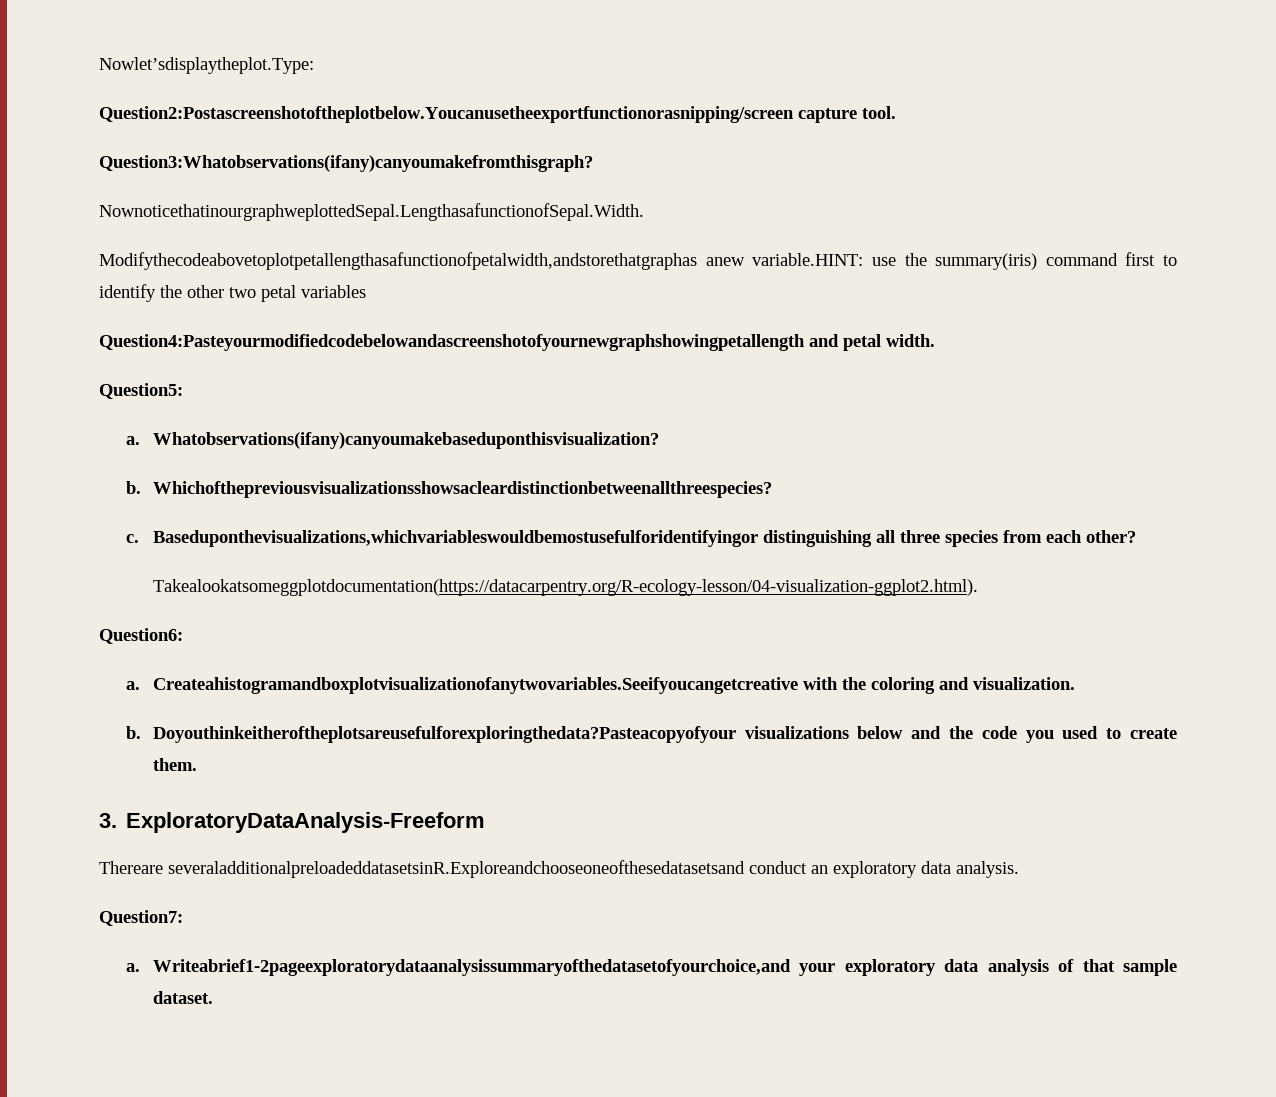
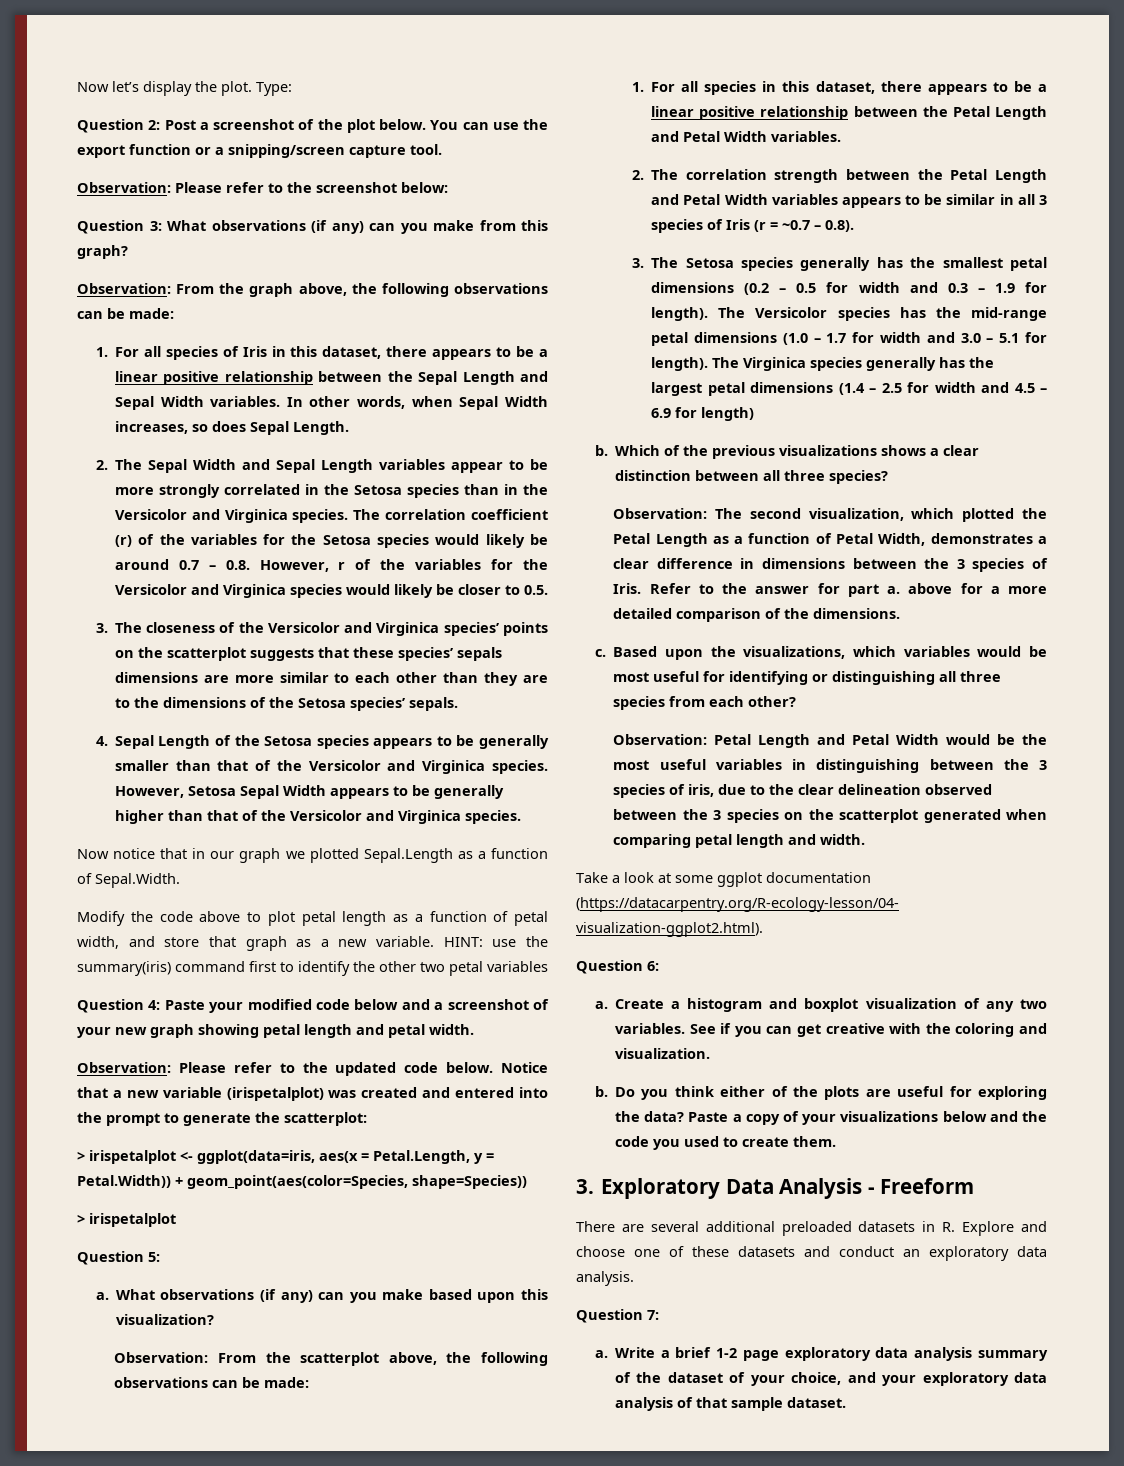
[99,57,314,74] [99,106,896,123] [99,155,593,172] [99,203,644,221] [99,252,864,270] Nowlet’sdisplaytheplot.Type: // Question2:Postascreenshotoftheplotbelow.Youcanusetheexportfunctionorasnipping/screen capture tool. // Question3:Whatobservations(ifany)canyoumakefromthisgraph? // NownoticethatinourgraphweplottedSepal.LengthasafunctionofSepal.Width. // Modifythecodeabovetoplotpetallengthasafunctionofpetalwidth,andstorethatgraphas anew variable.HINT: -> [77,81,292,96] [77,119,548,133] [77,144,442,158] [77,182,448,193] [77,220,548,234] [77,245,128,259] [77,283,548,297] [77,308,174,319] [95,346,548,360] [114,371,548,385] [114,396,548,410] [114,421,349,435] [95,459,548,473] [114,484,548,498] [114,509,548,523] [114,534,548,548] [114,559,548,572] [114,584,548,598] [95,622,549,636] [114,647,502,661] [114,672,549,686] [114,697,458,711] [95,735,549,749] [114,760,549,774] [114,785,504,799] [114,810,521,824] [77,848,548,863] [77,873,180,888] [77,911,548,926] [77,936,483,951] Now let’s display the plot. Type: // Question 2: Post a screenshot of the plot below. You can use the export function or a snipping/screen capture tool. // Observation: Please refer to the screenshot below: // Question 3: What observations (if any) can you make from this graph? // Observation: From the graph above, the following observations can be made: // 1. For all species of Iris in this dataset, there appears to be a linear positive relationship between the Sepal Length and Sepal Width variables. In other words, when Sepal Width increases, so does Sepal Length. // 2. The Sepal Width and Sepal Length variables appear to be more strongly correlated in the Setosa species than in the Versicolor and Virginica species. The correlation coefficient (r) of the variables for the Setosa species would likely be around 0.7 – 0.8. However, r of the variables for the Versicolor and Virginica species would likely be closer to 0.5. // 3. The closeness of the Versicolor and Virginica species’ points on the scatterplot suggests that these species’ sepals dimensions are more similar to each other than they are to the dimensions of the Setosa species’ sepals. // 4. Sepal Length of the Setosa species appears to be generally smaller than that of the Versicolor and Virginica species. However, Setosa Sepal Width appears to be generally higher than that of the Versicolor and Virginica species. // Now notice that in our graph we plotted Sepal.Length as a function of Sepal.Width. // Modify the code above to plot petal length as a function of petal width, and store that graph as a new variable. HINT:
[99,334,935,351] [99,383,183,399] [125,432,659,449] [125,481,772,498] [125,530,758,547] Question4:Pasteyourmodifiedcodebelowandascreenshotofyournewgraphshowingpetallength and petal width. // Question5: // a. Whatobservations(ifany)canyoumakebaseduponthisvisualization? // b. Whichofthepreviousvisualizationsshowsacleardistinctionbetweenallthreespecies? // c. Baseduponthevisualizations,whichvariableswouldbemostusefulforidentifyingor -> [77,999,549,1013] [77,1024,474,1038] [77,1062,548,1076] [77,1087,549,1101] [77,1112,367,1126] [77,1150,494,1164] [77,1175,527,1189] [77,1213,176,1227] [77,1251,160,1265] [95,1289,548,1303] [115,1314,214,1325] [114,1352,548,1366] [114,1377,310,1388] [631,81,1047,95] [651,106,1047,120] [651,131,842,142] [631,169,1047,183] [651,194,1047,208] [651,219,855,233] [631,257,1047,271] [651,282,1047,295] [651,307,1047,321] [651,332,1047,346] [651,357,995,371] [651,382,1047,396] [651,407,755,421] [594,445,979,459] [614,470,888,484] [613,508,1047,522] [613,533,1047,547] [613,558,1048,572] [613,583,1047,597] [613,608,901,622] [594,646,1047,660] [613,671,829,685] Question 4: Paste your modified code below and a screenshot of your new graph showing petal length and petal width. // Observation: Please refer to the updated code below. Notice that a new variable (irispetalplot) was created and entered into the prompt to generate the scatterplot: // > irispetalplot <- ggplot(data=iris, aes(x = Petal.Length, y = Petal.Width)) + geom_point(aes(color=Species, shape=Species)) // > irispetalplot // Question 5: // a. What observations (if any) can you make based upon this visualization? // Observation: From the scatterplot above, the following observations can be made: // 1. For all species in this dataset, there appears to be a linear positive relationship between the Petal Length and Petal Width variables. // 2. The correlation strength between the Petal Length and Petal Width variables appears to be similar in all 3 species of Iris (r = ~0.7 – 0.8). // 3. The Setosa species generally has the smallest petal dimensions (0.2 – 0.5 for width and 0.3 – 1.9 for length). The Versicolor species has the mid-range petal dimensions (1.0 – 1.7 for width and 3.0 – 5.1 for length). The Virginica species generally has the largest petal dimensions (1.4 – 2.5 for width and 4.5 – 6.9 for length) // b. Which of the previous visualizations shows a clear distinction between all three species? // Observation: The second visualization, which plotted the Petal Length as a function of Petal Width, demonstrates a clear difference in dimensions between the 3 species of Iris. Refer to the answer for part a. above for a more detailed comparison of the dimensions. // c. Based upon the visualizations, which variables would be most useful for identifying or
[152,579,978,596] [99,628,183,644] [125,677,798,694] Takealookatsomeggplotdocumentation(https://datacarpentry.org/R-ecology-lesson/04-visualization-ggplot2.html). // Question6: // a. Createahistogramandboxplotvisualizationofanytwovariables.Seeifyoucangetcreative -> [613,734,1047,748] [613,759,1047,773] [613,784,993,798] [613,809,1047,823] [613,834,866,848] [576,872,871,887] [576,897,899,912] [576,922,763,937] [576,960,659,974] [594,998,1047,1012] [614,1023,885,1037] Observation: Petal Length and Petal Width would be the most useful variables in distinguishing between the 3 species of iris, due to the clear delineation observed between the 3 species on the scatterplot generated when comparing petal length and width. // Take a look at some ggplot documentation (https://datacarpentry.org/R-ecology-lesson/04- visualization-ggplot2.html). // Question 6: // a. Create a histogram and boxplot visualization of any two variables. See if you can get creative
[152,726,736,743] Doyouthinkeitheroftheplotsareusefulforexploringthedata?Pasteacopyofyour -> [614,1086,1047,1100] [614,1111,837,1125] Do you think either of the plots are useful for exploring the data? Paste a copy of your
[126,812,486,833] [99,860,745,878] ExploratoryDataAnalysis-Freeform // Thereare severaladditionalpreloadeddatasetsinR.Exploreandchooseoneofthesedatasetsand -> [601,1178,975,1199] [576,1221,1047,1236] [576,1246,830,1257] Exploratory Data Analysis - Freeform // There are several additional preloaded datasets in R. Explore and choose one of these datasets and
[99,910,183,926] [125,959,791,976] Question7: // a. Writeabrief1-2pageexploratorydataanalysissummaryofthedatasetofyourchoice,and -> [576,1309,659,1323] [594,1347,1048,1361] [614,1372,876,1386] Question 7: // a. Write a brief 1-2 page exploratory data analysis summary of the dataset of your choice, and

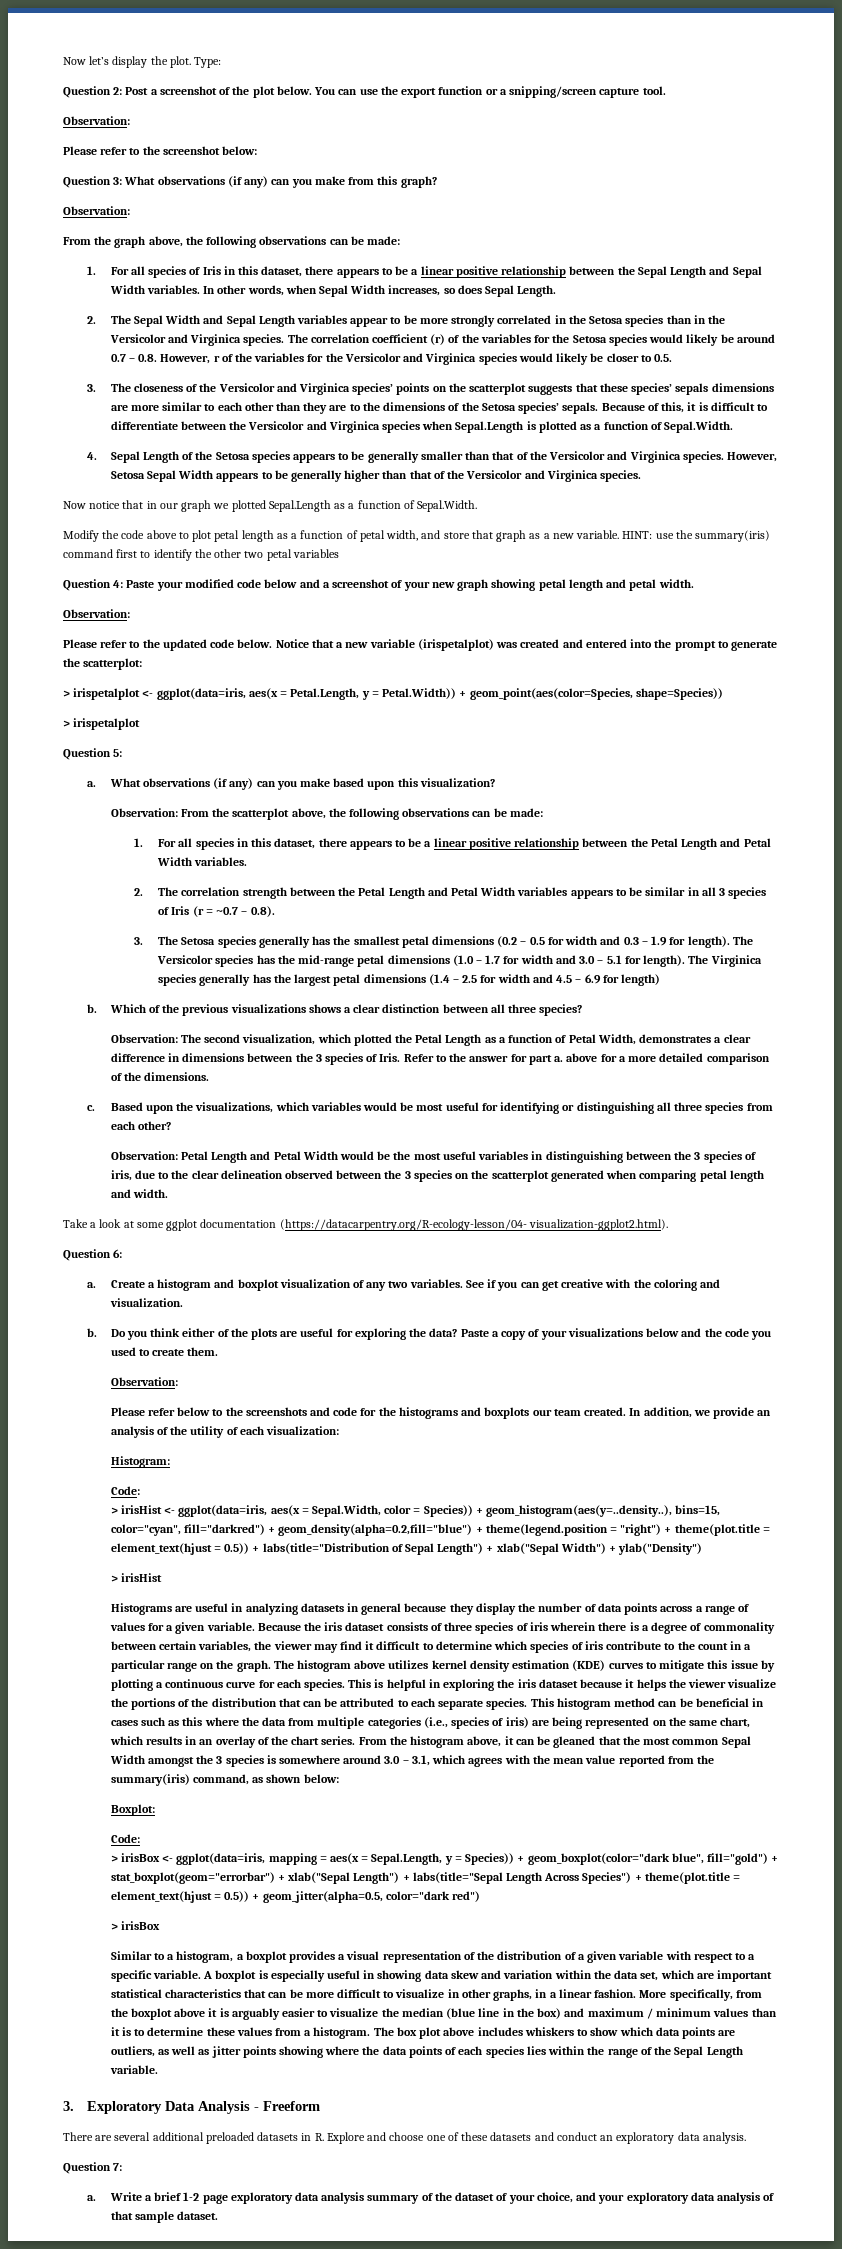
(171, 187) none -> (130, 120) //
(171, 288) none -> (130, 210) //
(458, 704) none -> [601,402,769,413] [110,421,734,433] Because of this, it is difficult to differentiate between the Versicolor and Virginica species when Sepal.Length is plotted as a function of Sepal.Width.
(171, 1067) none -> (130, 613) //
(836, 1141) none -> [110,1377,178,1386] [110,1407,772,1419] [110,1426,339,1438] [110,1456,170,1468] [110,1486,140,1495] [110,1505,721,1517] [110,1524,770,1536] [110,1543,703,1555] [110,1573,162,1582] [110,1603,750,1615] [109,1622,775,1634] [110,1641,752,1653] [110,1660,775,1672] [110,1679,777,1691] [110,1698,765,1710] [110,1717,751,1729] [109,1736,751,1748] [109,1755,715,1767] [110,1774,339,1786] [110,1804,155,1816] [110,1834,140,1843] [110,1853,779,1865] [110,1872,741,1884] [110,1891,480,1903] [110,1921,160,1930] [110,1951,756,1963] [110,1970,773,1982] [110,1989,762,2001] [110,2008,777,2020] [110,2027,736,2039] [110,2046,743,2058] [109,2065,158,2074] // Observation: // Please refer below to the screenshots and code for the histograms and boxplots our team created. In addition, we provide an analysis of the utility of each visualization: // Histogram: // Code: // > irisHist <- ggplot(data=iris, aes(x = Sepal.Width, color = Species)) + geom_histogram(aes(y=..density..), bins=15, color="cyan", fill="darkred") + geom_density(alpha=0.2,fill="blue") + theme(legend.position = "right") + theme(plot.title = element_text(hjust = 0.5)) + labs(title="Distribution of Sepal Length") + xlab("Sepal Width") + ylab("Density") // > irisHist // Histograms are useful in analyzing datasets in general because they display the number of data points across a range of values for a given variable. Because the iris dataset consists of three species of iris wherein there is a degree of commonality between certain variables, the viewer may find it difficult to determine which species of iris contribute to the count in a particular range on the graph. The histogram above utilizes kernel density estimation (KDE) curves to mitigate this issue by plotting a continuous curve for each species. This is helpful in exploring the iris dataset because it helps the viewer visualize the portions of the distribution that can be attributed to each separate species. This histogram method can be beneficial in cases such as this where the data from multiple categories (i.e., species of iris) are being represented on the same chart, which results in an overlay of the chart series. From the histogram above, it can be gleaned that the most common Sepal Width amongst the 3 species is somewhere around 3.0 – 3.1, which agrees with the mean value reported from the summary(iris) command, as shown below: // Boxplot: // Code: // > irisBox <- ggplot(data=iris, mapping = aes(x = Sepal.Length, y = Species)) + geom_boxplot(color="dark blue", fill="gold") + stat_boxplot(geom="errorbar") + xlab("Sepal Length") + labs(title="Sepal Length Across Species") + theme(plot.title = element_text(hjust = 0.5)) + geom_jitter(alpha=0.5, color="dark red") // > irisBox // Similar to a histogram, a boxplot provides a visual representation of the distribution of a given variable with respect to a specific variable. A boxplot is especially useful in showing data skew and variation within the data set, which are important statistical characteristics that can be more difficult to visualize in other graphs, in a linear fashion. More specifically, from the boxplot above it is arguably easier to visualize the median (blue line in the box) and maximum / minimum values than it is to determine these values from a histogram. The box plot above includes whiskers to show which data points are outliers, as well as jitter points showing where the data points of each species lies within the range of the Sepal Length variable.

